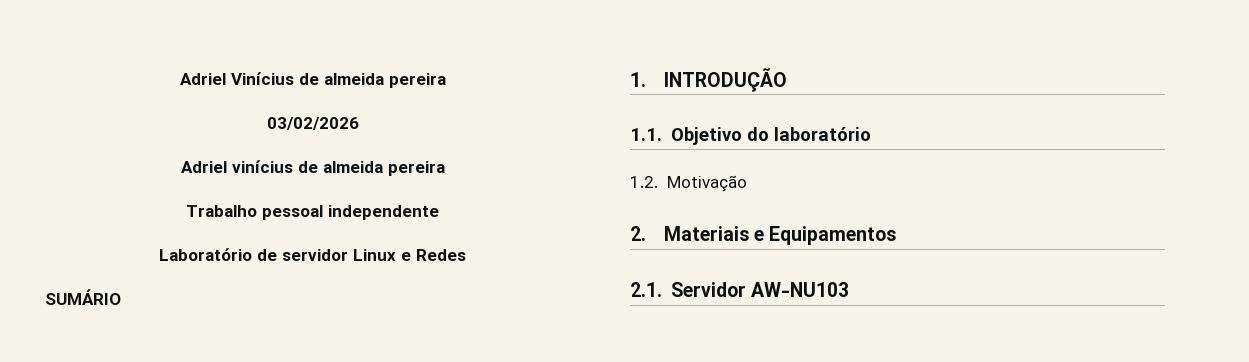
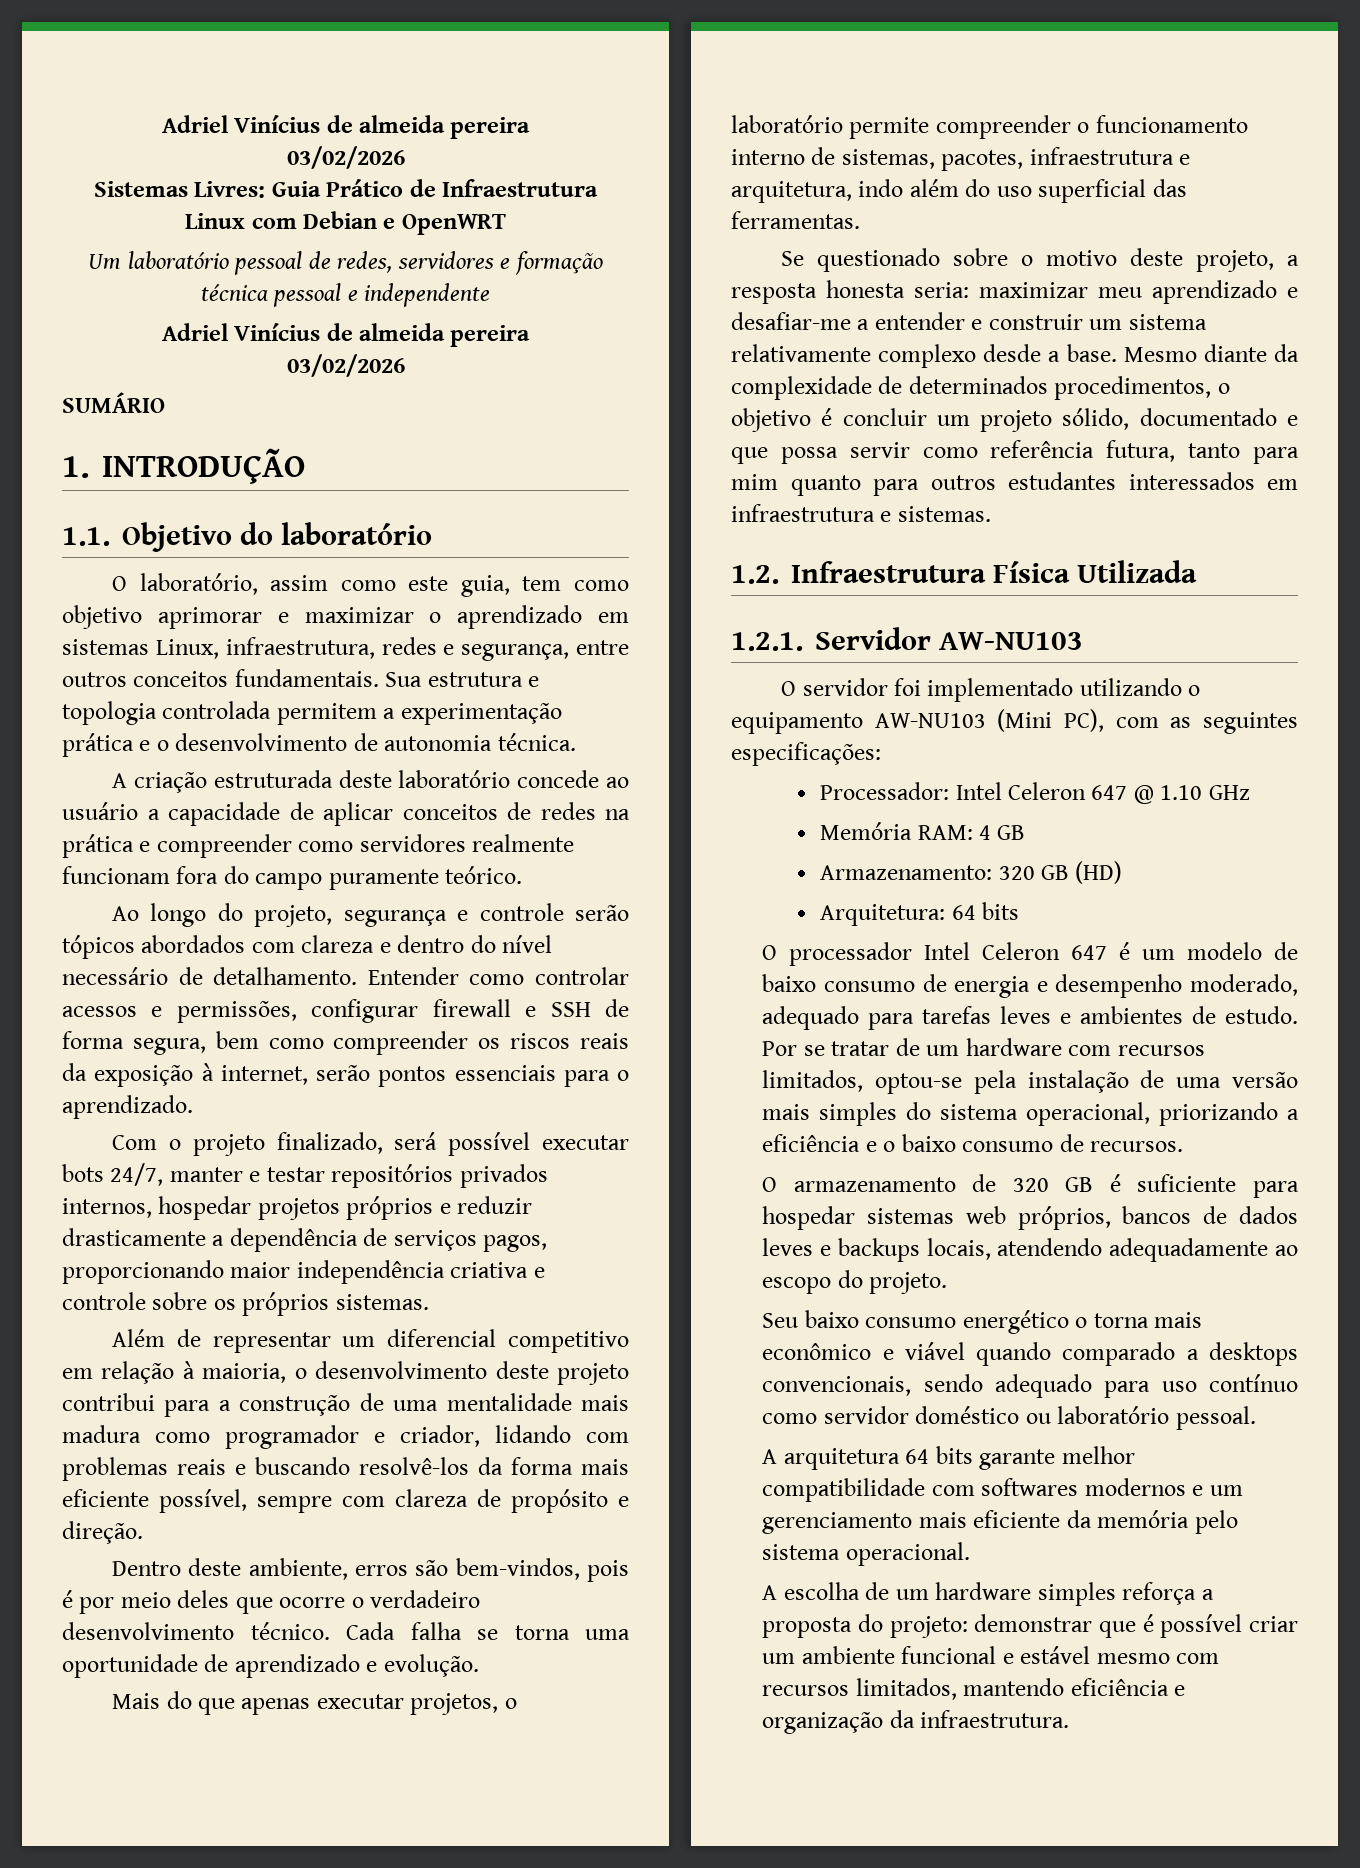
[179,72,446,88] [266,117,359,130] [180,160,445,176] [186,205,439,220] [159,248,466,261] Adriel Vinícius de almeida pereira // 03/02/2026 // Adriel vinícius de almeida pereira // Trabalho pessoal independente // Laboratório de servidor Linux e Redes -> [161,115,531,139] [286,146,405,169] [93,179,599,198] [185,211,506,235] [88,251,603,275] [200,283,491,307] [161,323,531,347] [286,354,405,377] Adriel Vinícius de almeida pereira // 03/02/2026 // Sistemas Livres: Guia Prático de Infraestrutura Linux com Debian e OpenWRT // Um laboratório pessoal de redes, servidores e formação técnica pessoal e independente // Adriel Vinícius de almeida pereira // 03/02/2026
[630,175,747,192] [630,226,897,245] [630,282,849,297] 1.2. Motivação // 2. Materiais e Equipamentos // 2.1. Servidor AW-NU103 -> [112,573,630,597] [62,605,629,629] [62,637,629,661] [62,669,540,687] [62,701,562,725] [62,733,576,757] [112,770,630,793] [62,802,630,826] [62,834,575,858] [62,866,523,890] [112,903,629,927] [62,935,553,959] [62,967,630,985] [62,999,630,1023] [62,1031,629,1055] [62,1063,629,1087] [62,1095,193,1119] [112,1132,629,1156] [62,1163,548,1188] [62,1196,533,1220] [62,1228,548,1252] [62,1260,545,1284] [62,1292,429,1316] [112,1329,629,1353] [62,1361,629,1385] [62,1393,629,1417] [62,1425,629,1449] [62,1457,629,1481] [62,1489,629,1513] [62,1521,143,1544] [112,1558,630,1582] [62,1590,481,1614] [62,1622,630,1640] [62,1654,479,1678] [112,1691,517,1715] [731,115,1248,139] [731,147,1191,171] [731,179,1187,203] [731,211,860,229] [781,248,1299,272] [731,280,1298,304] [731,312,1207,330] [731,344,1299,368] [731,376,1230,400] [731,408,1298,432] [731,440,1299,464] [731,472,1298,496] [731,504,991,522] [731,560,1198,584] [731,627,1084,651] [781,678,1201,702] [731,709,1298,734] [731,742,881,766] [820,782,1250,804] [820,822,1026,840] [820,861,1123,884] [820,902,1019,926] [762,942,1298,966] [762,974,1298,998] [762,1006,1298,1030] [762,1038,1205,1056] [762,1070,1298,1094] [762,1102,1299,1126] [762,1134,1184,1152] [762,1174,1299,1198] [762,1206,1298,1230] [762,1238,1298,1262] [762,1270,948,1294] [762,1310,1203,1334] [762,1342,1298,1366] [762,1374,1298,1398] [762,1406,1256,1430] [762,1446,1135,1470] [762,1478,1243,1502] [762,1510,1238,1534] [762,1542,970,1566] [762,1582,1214,1606] [762,1614,1298,1638] [762,1646,1220,1664] [762,1678,1186,1700] [762,1710,1070,1734] O laboratório, assim como este guia, tem como objetivo aprimorar e maximizar o aprendizado em sistemas Linux, infraestrutura, redes e segurança, entre outros conceitos fundamentais. Sua estrutura e topologia controlada permitem a experimentação prática e o desenvolvimento de autonomia técnica. // A criação estruturada deste laboratório concede ao usuário a capacidade de aplicar conceitos de redes na prática e compreender como servidores realmente funcionam fora do campo puramente teórico. // Ao longo do projeto, segurança e controle serão tópicos abordados com clareza e dentro do nível necessário de detalhamento. Entender como controlar acessos e permissões, configurar firewall e SSH de forma segura, bem como compreender os riscos reais da exposição à internet, serão pontos essenciais para o aprendizado. // Com o projeto finalizado, será possível executar bots 24/7, manter e testar repositórios privados internos, hospedar projetos próprios e reduzir drasticamente a dependência de serviços pagos, proporcionando maior independência criativa e controle sobre os próprios sistemas. // Além de representar um diferencial competitivo em relação à maioria, o desenvolvimento deste projeto contribui para a construção de uma mentalidade mais madura como programador e criador, lidando com problemas reais e buscando resolvê-los da forma mais eficiente possível, sempre com clareza de propósito e direção. // Dentro deste ambiente, erros são bem-vindos, pois é por meio deles que ocorre o verdadeiro desenvolvimento técnico. Cada falha se torna uma oportunidade de aprendizado e evolução. // Mais do que apenas executar projetos, o laboratório permite compreender o funcionamento interno de sistemas, pacotes, infraestrutura e arquitetura, indo além do uso superficial das ferramentas. // Se questionado sobre o motivo deste projeto, a resposta honesta seria: maximizar meu aprendizado e desafiar-me a entender e construir um sistema relativamente complexo desde a base. Mesmo diante da complexidade de determinados procedimentos, o objetivo é concluir um projeto sólido, documentado e que possa servir como referência futura, tanto para mim quanto para outros estudantes interessados em infraestrutura e sistemas. // 1.2. Infraestrutura Física Utilizada // 1.2.1. Servidor AW-NU103 // O servidor foi implementado utilizando o equipamento AW-NU103 (Mini PC), com as seguintes especificações: // Processador: Intel Celeron 647 @ 1.10 GHz // Memória RAM: 4 GB // Armazenamento: 320 GB (HD) // Arquitetura: 64 bits // O processador Intel Celeron 647 é um modelo de baixo consumo de energia e desempenho moderado, adequado para tarefas leves e ambientes de estudo. Por se tratar de um hardware com recursos limitados, optou-se pela instalação de uma versão mais simples do sistema operacional, priorizando a eficiência e o baixo consumo de recursos. // O armazenamento de 320 GB é suficiente para hospedar sistemas web próprios, bancos de dados leves e backups locais, atendendo adequadamente ao escopo do projeto. // Seu baixo consumo energético o torna mais econômico e viável quando comparado a desktops convencionais, sendo adequado para uso contínuo como servidor doméstico ou laboratório pessoal. // A arquitetura 64 bits garante melhor compatibilidade com softwares modernos e um gerenciamento mais eficiente da memória pelo sistema operacional. // A escolha de um hardware simples reforça a proposta do projeto: demonstrar que é possível criar um ambiente funcional e estável mesmo com recursos limitados, mantendo eficiência e organização da infraestrutura.

